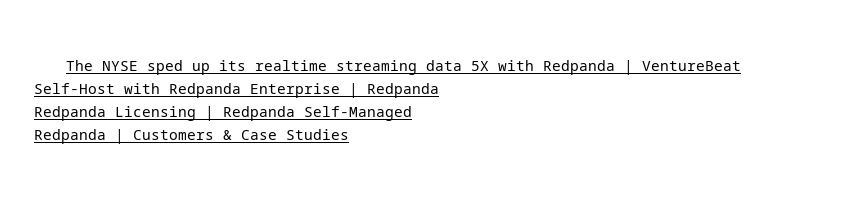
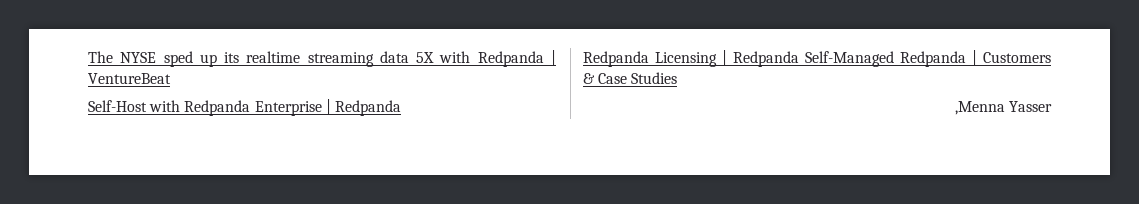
(412, 113) // -> (894, 59) none
(349, 134) none -> [954,101,1052,115] // ,Menna Yasser

